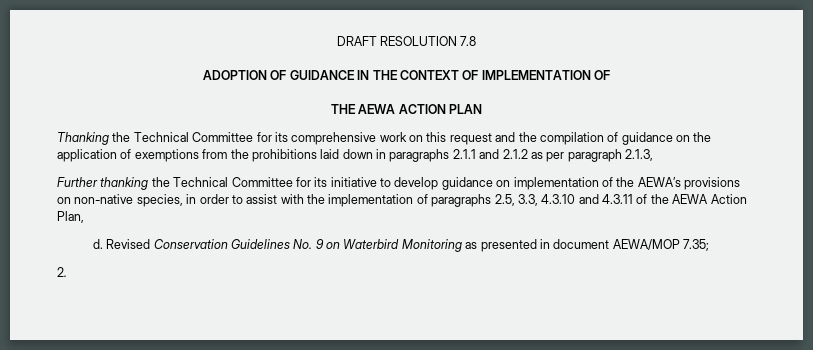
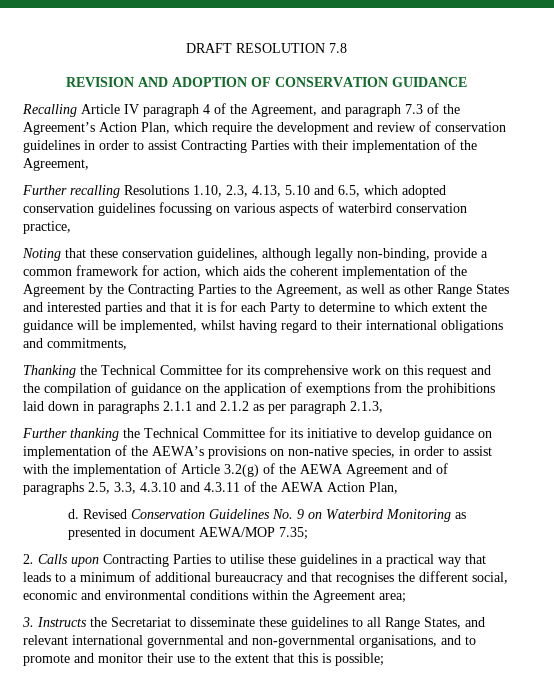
(477, 41) none -> [66,77,168,87] REVISION AND
(287, 75) none -> [275,77,388,87] CONSERVATION
[357,70,610,80] [330,104,483,114] IN THE CONTEXT OF IMPLEMENTATION OF // THE AEWA ACTION PLAN -> [22,103,460,117] [23,121,506,135] [23,139,477,153] [23,158,89,171] [22,185,446,198] [23,202,467,216] [23,221,71,234] [22,248,488,261] [23,265,467,279] [23,284,509,297] [23,301,487,315] [23,320,503,333] [23,338,127,350] // Recalling Article IV paragraph 4 of the Agreement, and paragraph 7.3 of the Agreement’s Action Plan, which require the development and review of conservation guidelines in order to assist Contracting Parties with their implementation of the Agreement, // Further recalling Resolutions 1.10, 2.3, 4.13, 5.10 and 6.5, which adopted conservation guidelines focussing on various aspects of waterbird conservation practice, // Noting that these conservation guidelines, although legally non-binding, provide a common framework for action, which aids the coherent implementation of the Agreement by the Contracting Parties to the Agreement, as well as other Range States and interested parties and that it is for each Party to determine to which extent the guidance will be implemented, whilst having regard to their international obligations and commitments,
(428, 199) none -> [181,463,448,477] Article 3.2(g) of the AEWA Agreement and of
(67, 272) none -> [38,554,486,567] [23,571,508,585] [23,590,406,603] [22,617,485,630] [23,635,476,648] [23,653,384,666] Calls upon Contracting Parties to utilise these guidelines in a practical way that leads to a minimum of additional bureaucracy and that recognises the different social, economic and environmental conditions within the Agreement area; // 3. Instructs the Secretariat to disseminate these guidelines to all Range States, and relevant international governmental and non-governmental organisations, and to promote and monitor their use to the extent that this is possible;

